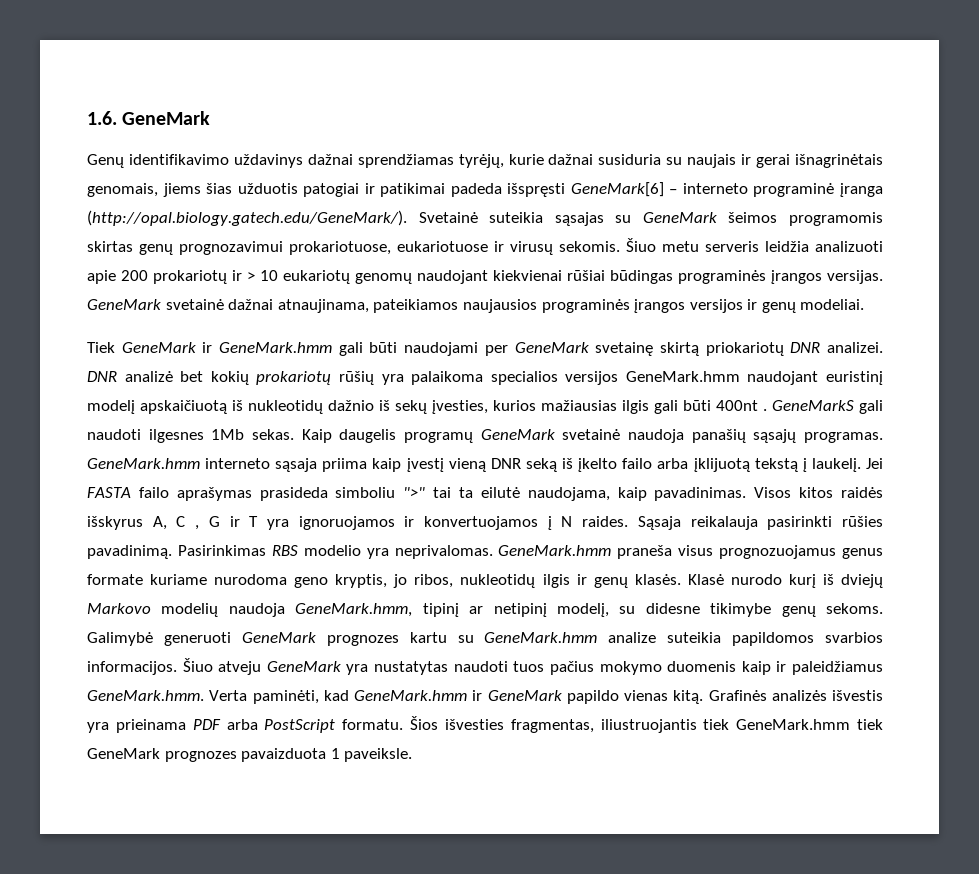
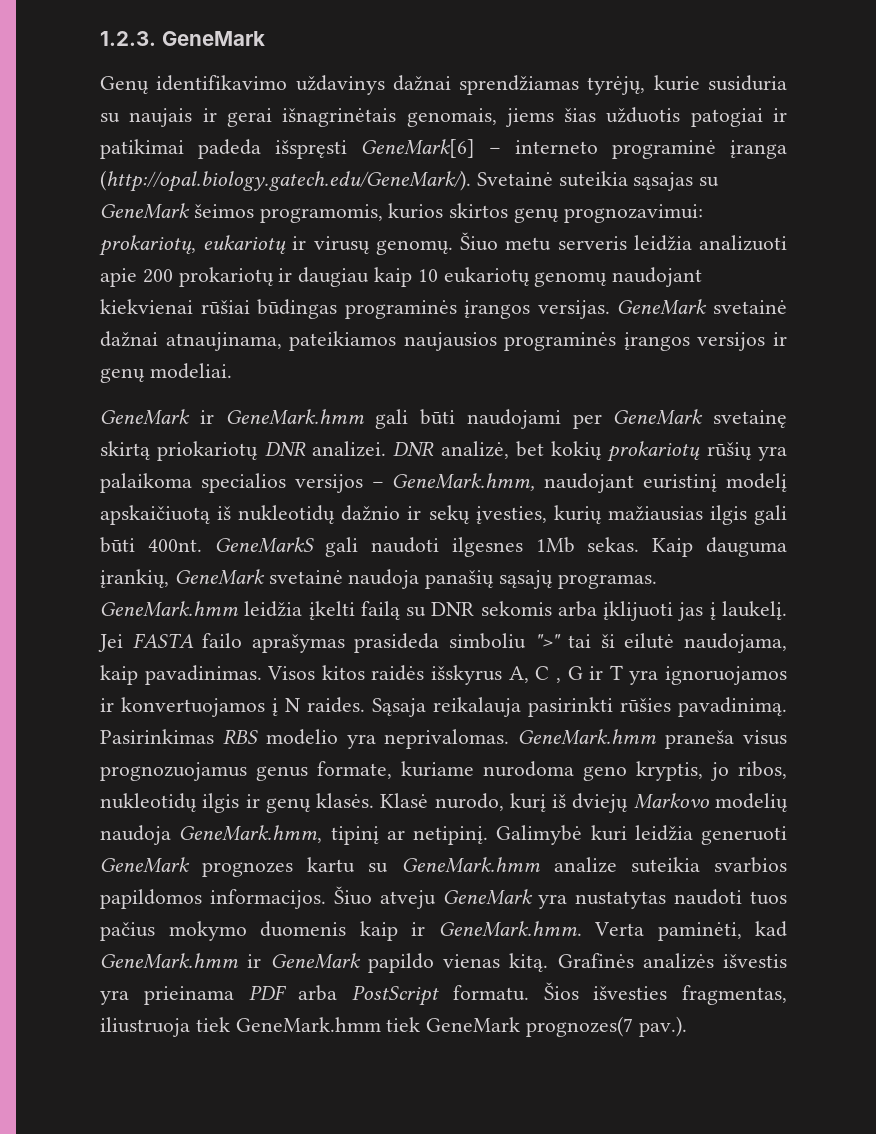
[87,111,117,125] 1.6. -> [100,31,156,46] 1.2.3.
[548,154,594,165] dažnai -> (700, 83) none
[788,212,883,226] [87,241,488,255] programomis skirtas genų prognozavimui prokariotuose, eukariotuose -> [259,203,703,223] [99,235,287,256] programomis, kurios skirtos genų prognozavimui: prokariotų, eukariotų
[559,241,620,252] sekomis. -> [375,240,453,255] genomų.
[247,272,255,281] > -> [298,267,413,287] daugiau kaip
[87,342,115,353] Tiek -> (232, 371) none
[124,371,173,382] analizė -> [440,441,509,459] analizė,
[625,371,740,382] GeneMark.hmm -> [371,473,536,491] – GeneMark.hmm,
[379,400,390,411] iš -> [407,506,422,520] ir
[493,400,536,411] kurios -> [553,505,602,524] kurių
[716,400,767,411] 400nt . -> [147,539,202,552] 400nt.
[339,429,473,443] daugelis programų -> [706,537,787,557] [100,569,169,588] dauguma įrankių,
[205,458,798,472] interneto sąsaja priima kaip įvestį vieną DNR seką iš įkelto failo arba įklijuotą tekstą -> [244,601,704,621] leidžia įkelti failą su DNR sekomis arba įklijuoti jas
[458,487,473,498] ta -> [600,634,615,648] ši
[87,574,143,585] formate -> [317,761,392,779] formate,
[730,574,782,585] nurodo -> [434,793,504,811] nurodo,
[493,603,883,617] [87,632,153,646] netipinį modelį, su didesne tikimybe genų sekoms. Galimybė -> [413,825,693,845] netipinį. Galimybė kuri leidžia
[732,632,883,646] papildomos svarbios -> [714,857,787,873] [100,889,202,909] svarbios papildomos
[792,661,883,675] paleidžiamus -> (425, 929) none
[600,719,697,733] iliustruojantis -> [100,1017,190,1037] iliustruoja
[164,748,413,762] prognozes pavaizduota 1 paveiksle. -> [526,1016,687,1037] prognozes(7 pav.).

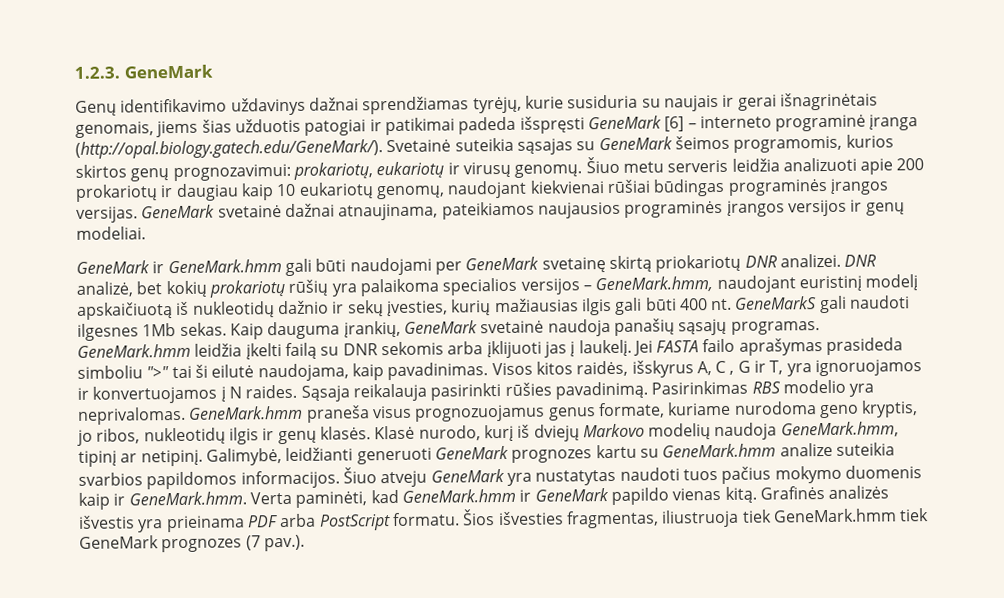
[361,139,475,158] GeneMark[6] -> [587,115,685,132] GeneMark [6]
[534,272,608,287] genomų -> [375,185,445,200] genomų,
[147,539,202,552] 400nt. -> [679,298,733,311] 400 nt.
[371,665,425,681] raidės -> [576,360,629,377] raidės,
[609,665,623,680] T -> [769,360,784,375] T,
[496,825,693,845] Galimybė kuri leidžia -> [205,447,354,466] Galimybė, leidžianti
[526,1016,634,1037] prognozes(7 -> [161,535,261,553] prognozes (7

